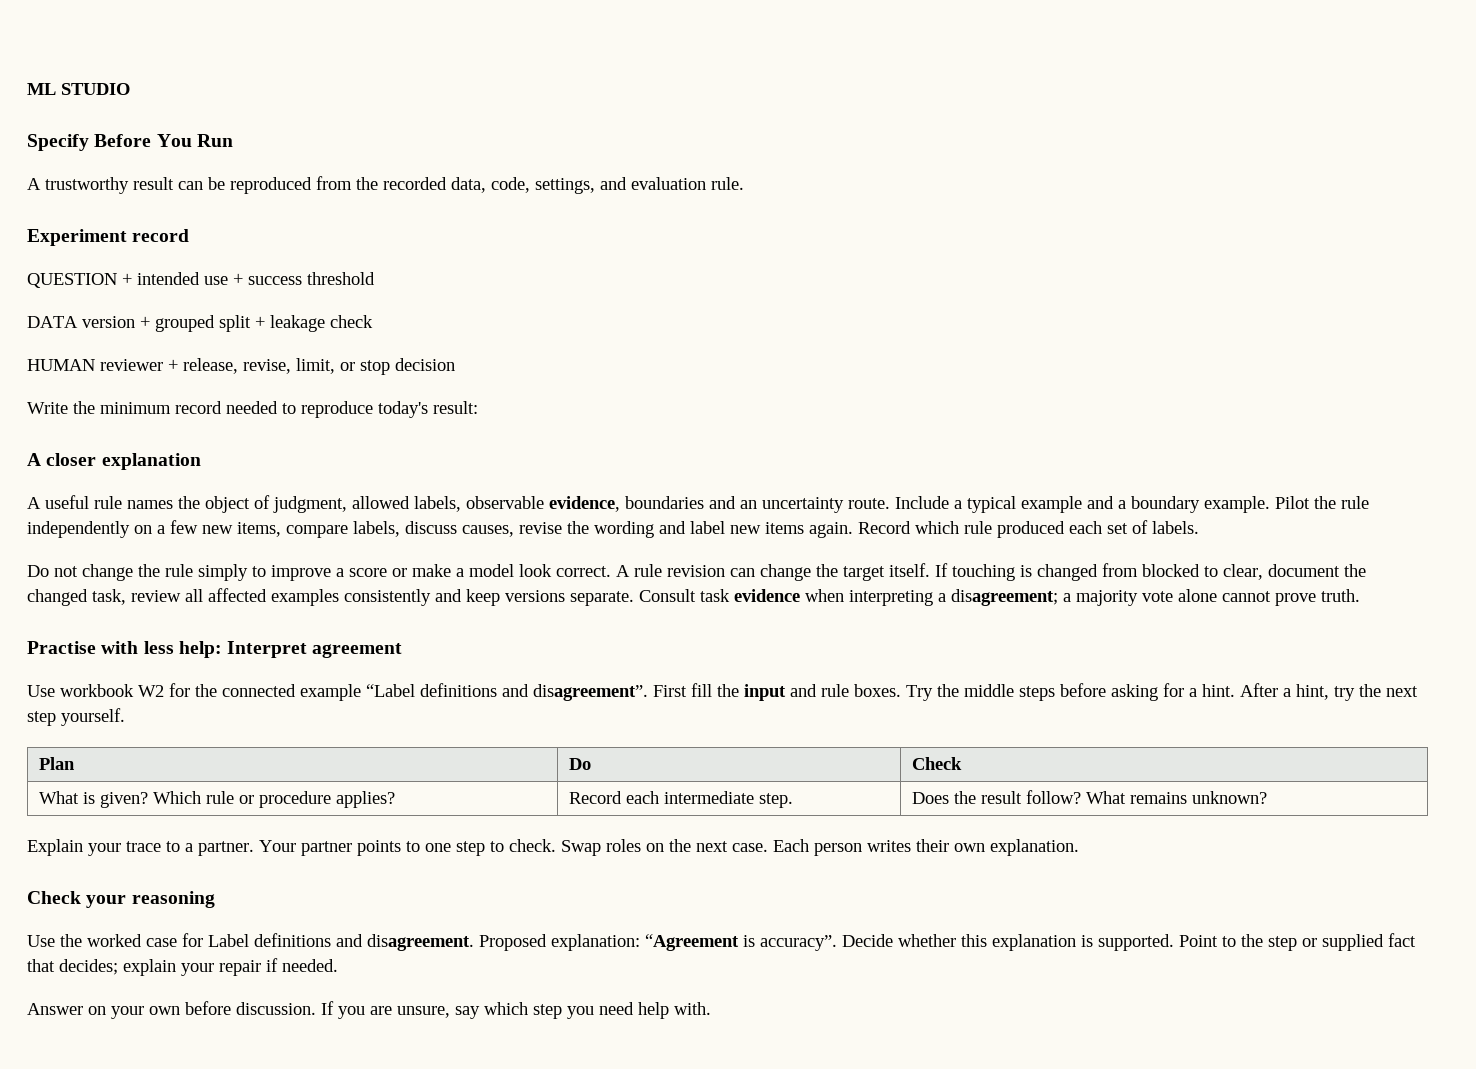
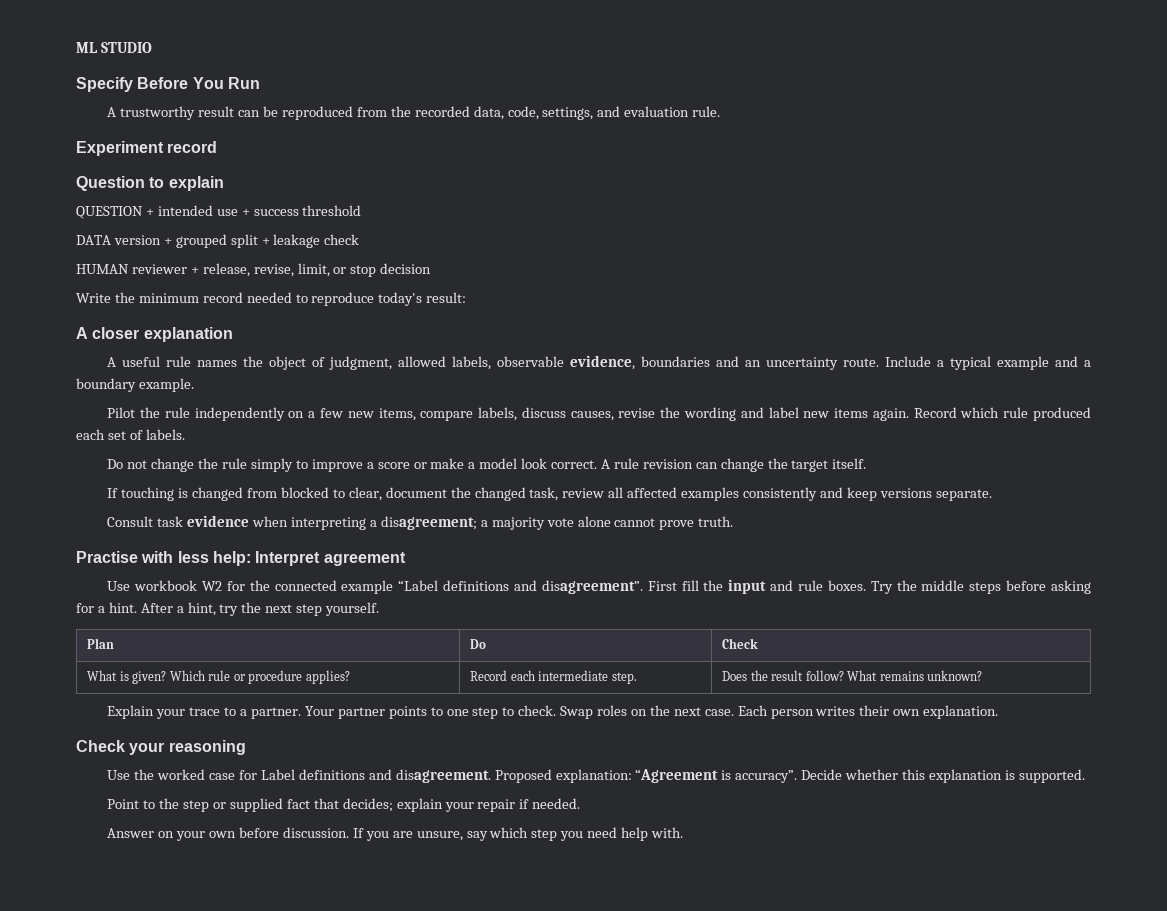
(190, 235) none -> [76,176,224,191] // Question to explain
(1270, 504) none -> (194, 385) //
(930, 570) none -> (867, 463) //
(634, 598) none -> (992, 495) //
(1174, 942) none -> (1085, 776) //

